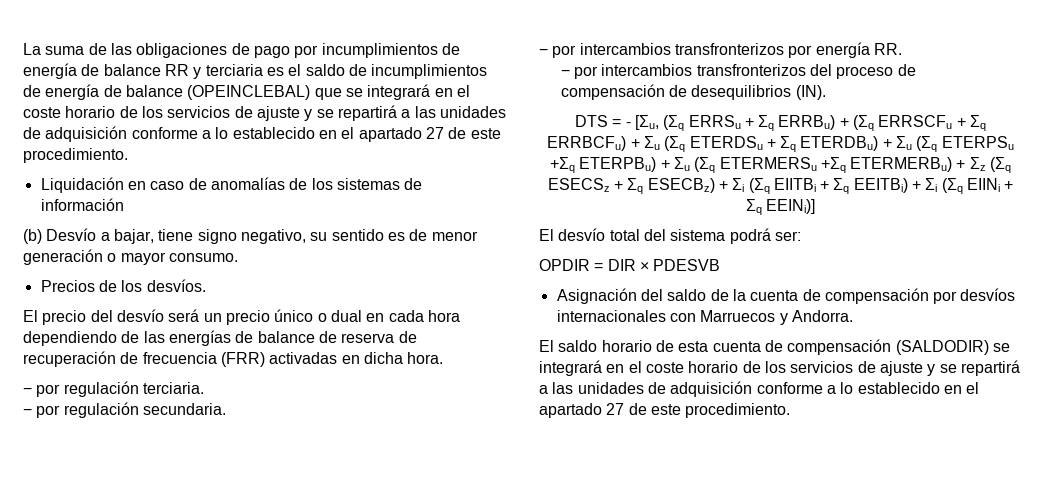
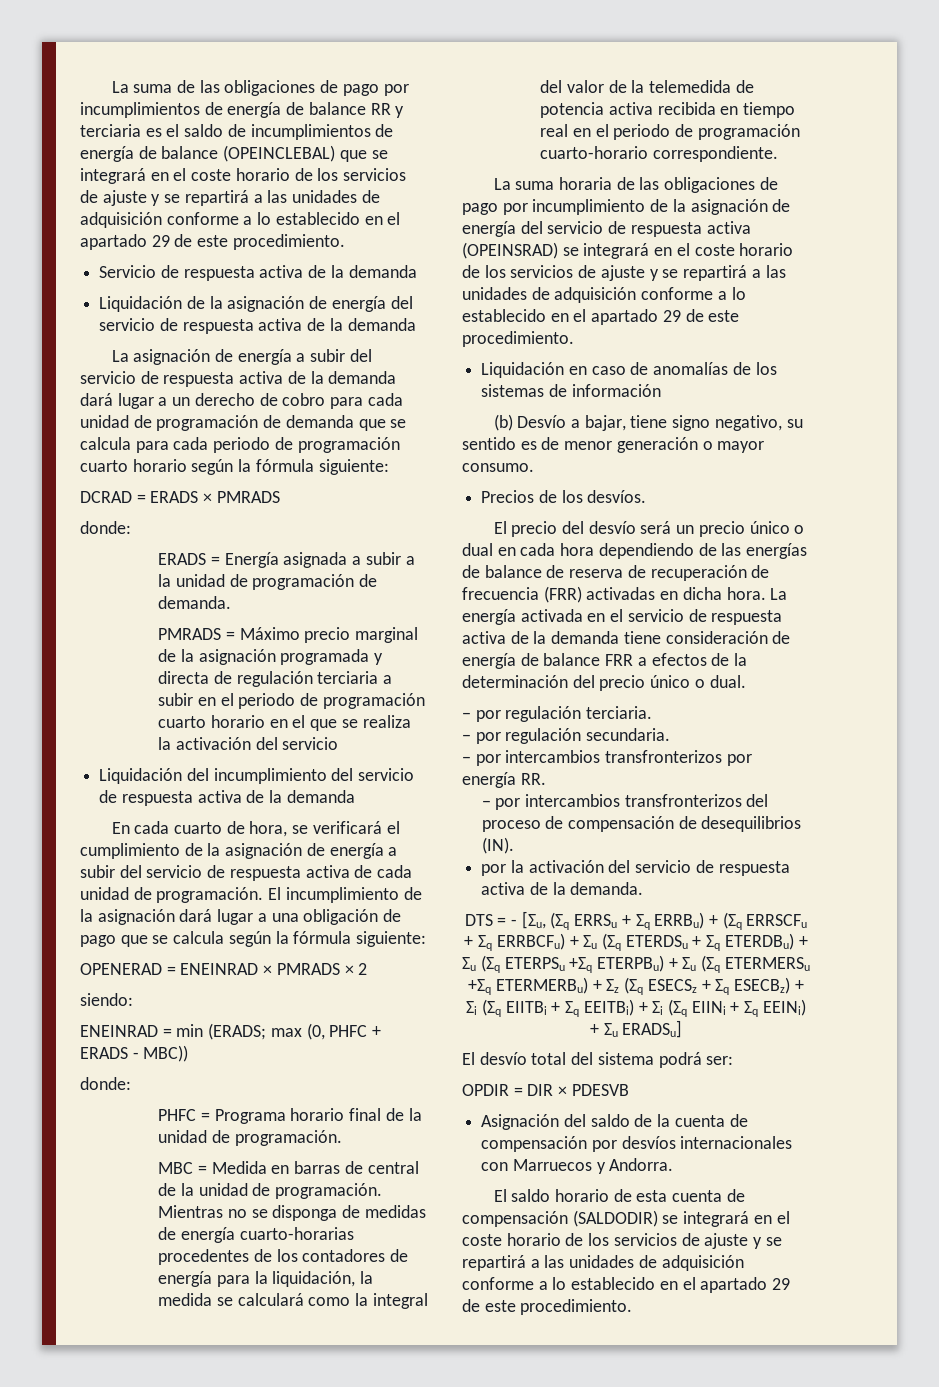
[425,127,444,139] 27 -> [151,234,345,250] [99,265,417,281] [99,296,413,312] [99,318,416,334] [111,349,372,365] [80,371,397,387] [80,393,403,409] [80,415,407,431] [80,437,400,453] [80,459,389,475] [80,491,280,503] [80,521,131,534] [158,552,415,568] [158,574,378,590] [158,596,232,609] [158,627,419,643] [158,649,384,665] [158,671,393,687] [158,693,425,709] [158,715,411,731] [158,737,339,750] [99,768,415,784] [99,790,355,806] [111,821,400,837] [80,843,398,859] [80,865,413,881] [80,887,422,903] [80,909,402,925] [80,931,427,947] [80,963,368,975] [80,993,133,1006] [80,1023,382,1040] [80,1045,189,1062] [80,1077,131,1090] [158,1108,422,1124] [158,1130,342,1146] [158,1161,419,1174] [158,1183,383,1199] [158,1205,426,1221] [158,1227,354,1243] [158,1249,409,1265] [158,1271,374,1287] [158,1293,428,1309] [540,80,754,93] [540,102,796,118] [540,124,800,140] [540,146,778,162] [493,177,778,193] [462,199,791,215] [462,221,751,237] [462,242,794,259] [462,265,786,281] [462,287,746,303] [462,309,681,325] 29 de este procedimiento. // Servicio de respuesta activa de la demanda // Liquidación de la asignación de energía del servicio de respuesta activa de la demanda // La asignación de energía a subir del servicio de respuesta activa de la demanda dará lugar a un derecho de cobro para cada unidad de programación de demanda que se calcula para cada periodo de programación cuarto horario según la fórmula siguiente: // DCRAD = ERADS × PMRADS // donde: // ERADS = Energía asignada a subir a la unidad de programación de demanda. // PMRADS = Máximo precio marginal de la asignación programada y directa de regulación terciaria a subir en el periodo de programación cuarto horario en el que se realiza la activación del servicio // Liquidación del incumplimiento del servicio de respuesta activa de la demanda // En cada cuarto de hora, se verificará el cumplimiento de la asignación de energía a subir del servicio de respuesta activa de cada unidad de programación. El incumplimiento de la asignación dará lugar a una obligación de pago que se calcula según la fórmula siguiente: // OPENERAD = ENEINRAD × PMRADS × 2 // siendo: // ENEINRAD = min (ERADS; max (0, PHFC + ERADS - MBC)) // donde: // PHFC = Programa horario final de la unidad de programación. // MBC = Medida en barras de central de la unidad de programación. Mientras no se disponga de medidas de energía cuarto-horarias procedentes de los contadores de energía para la liquidación, la medida se calculará como la integral del valor de la telemedida de potencia activa recibida en tiempo real en el periodo de programación cuarto-horario correspondiente. // La suma horaria de las obligaciones de pago por incumplimiento de la asignación de energía del servicio de respuesta activa (OPEINSRAD) se integrará en el coste horario de los servicios de ajuste y se repartirá a las unidades de adquisición conforme a lo establecido en el apartado 29
(444, 358) none -> [770,588,788,600] [462,609,783,625] [462,631,791,644] [462,653,748,669] [462,675,746,691] La energía activada en el servicio de respuesta activa de la demanda tiene consideración de energía de balance FRR a efectos de la determinación del precio único o dual.
(826, 92) none -> [481,860,790,876] [481,882,644,895] // por la activación del servicio de respuesta activa de la demanda.
[766,199,816,214] EEINi)] -> [762,999,806,1016] [589,1020,683,1038] EEINi) + Σu ERADSu]
[606,403,625,415] 27 -> [772,1278,791,1290] 29

